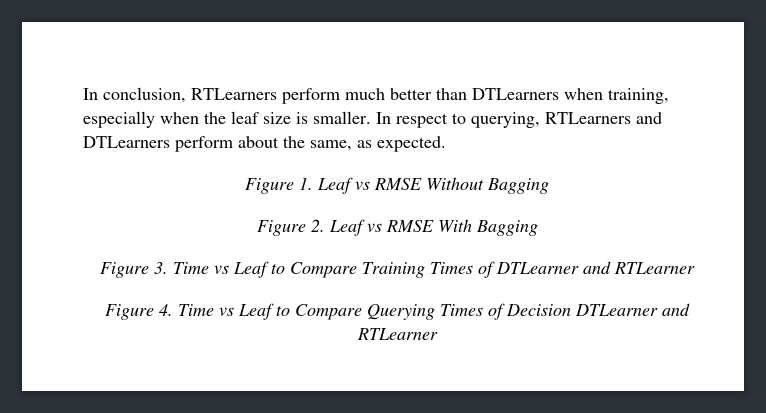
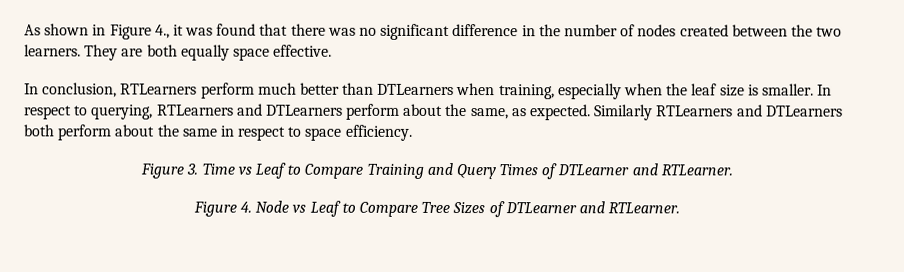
(83, 94) none -> [24,23,843,40] [24,44,333,61] As shown in Figure 4., it was found that there was no significant difference in the number of nodes created between the two learners. They are both equally space effective. //
[245,177,549,194] [256,219,538,236] // Figure 1. Leaf vs RMSE Without Bagging // Figure 2. Leaf vs RMSE With Bagging -> [594,104,843,121] [23,124,413,141] Similarly RTLearners and DTLearners both perform about the same in respect to space efficiency.
(425, 270) none -> [426,162,496,180] and Query
[614,262,695,274] RTLearner -> [660,164,733,176] RTLearner.
[178,303,690,320] [356,328,438,340] Time vs Leaf to Compare Querying Times of Decision DTLearner and RTLearner -> [255,200,681,218] Node vs Leaf to Compare Tree Sizes of DTLearner and RTLearner.

